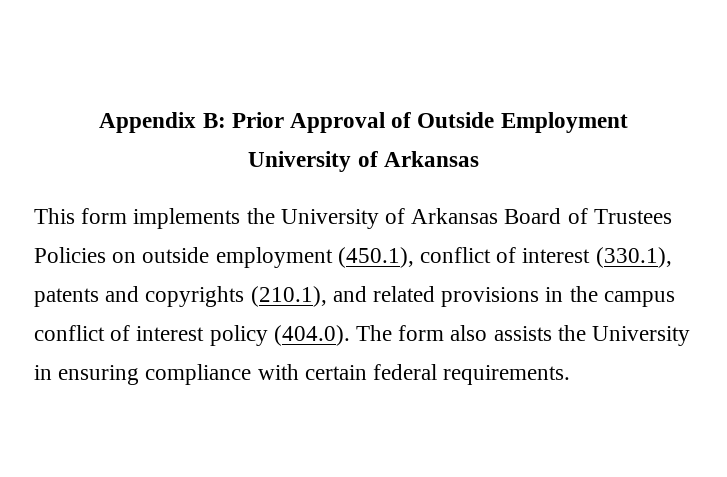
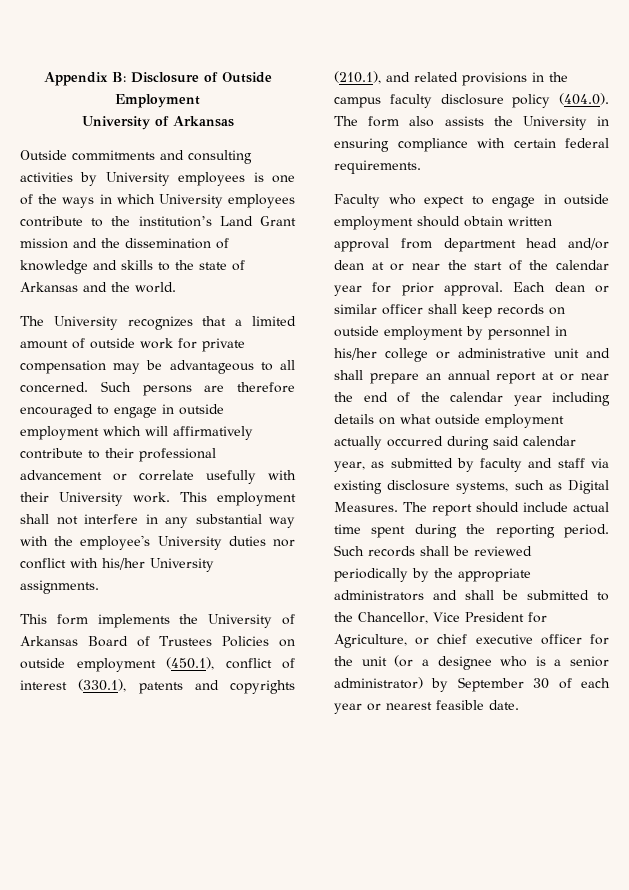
[231,112,385,133] Prior Approval -> [130,72,199,83] Disclosure
(479, 159) none -> [20,150,252,164] [20,172,295,186] [20,194,295,208] [20,216,296,227] [20,238,229,249] [20,260,245,274] [20,282,176,293] [20,316,296,330] [20,338,245,352] [20,360,295,374] [20,381,295,396] [20,404,224,418] [20,426,253,440] [20,448,216,462] [20,470,296,484] [20,492,296,506] [20,514,295,528] [20,535,295,550] [20,558,214,572] [20,580,99,594] // Outside commitments and consulting activities by University employees is one of the ways in which University employees contribute to the institution’s Land Grant mission and the dissemination of knowledge and skills to the state of Arkansas and the world. // The University recognizes that a limited amount of outside work for private compensation may be advantageous to all concerned. Such persons are therefore encouraged to engage in outside employment which will affirmatively contribute to their professional advancement or correlate usefully with their University work. This employment shall not interfere in any substantial way with the employee's University duties nor conflict with his/her University assignments.
[34,325,205,341] conflict of interest -> [389,94,504,108] faculty disclosure
(571, 375) none -> [334,194,609,208] [334,216,552,230] [334,238,609,252] [334,260,609,271] [334,282,609,296] [334,304,565,318] [334,326,567,340] [334,348,610,362] [334,370,609,384] [334,392,610,406] [334,414,564,428] [334,436,576,450] [334,458,609,472] [334,480,609,494] [334,502,609,516] [334,524,609,538] [334,545,532,557] [334,568,531,582] [334,590,609,601] [334,612,547,624] [334,634,609,648] [334,655,609,670] [334,677,610,692] [334,700,519,714] // Faculty who expect to engage in outside employment should obtain written approval from department head and/or dean at or near the start of the calendar year for prior approval. Each dean or similar officer shall keep records on outside employment by personnel in his/her college or administrative unit and shall prepare an annual report at or near the end of the calendar year including details on what outside employment actually occurred during said calendar year, as submitted by faculty and staff via existing disclosure systems, such as Digital Measures. The report should include actual time spent during the reporting period. Such records shall be reviewed periodically by the appropriate administrators and shall be submitted to the Chancellor, Vice President for Agriculture, or chief executive officer for the unit (or a designee who is a senior administrator) by September 30 of each year or nearest feasible date.

